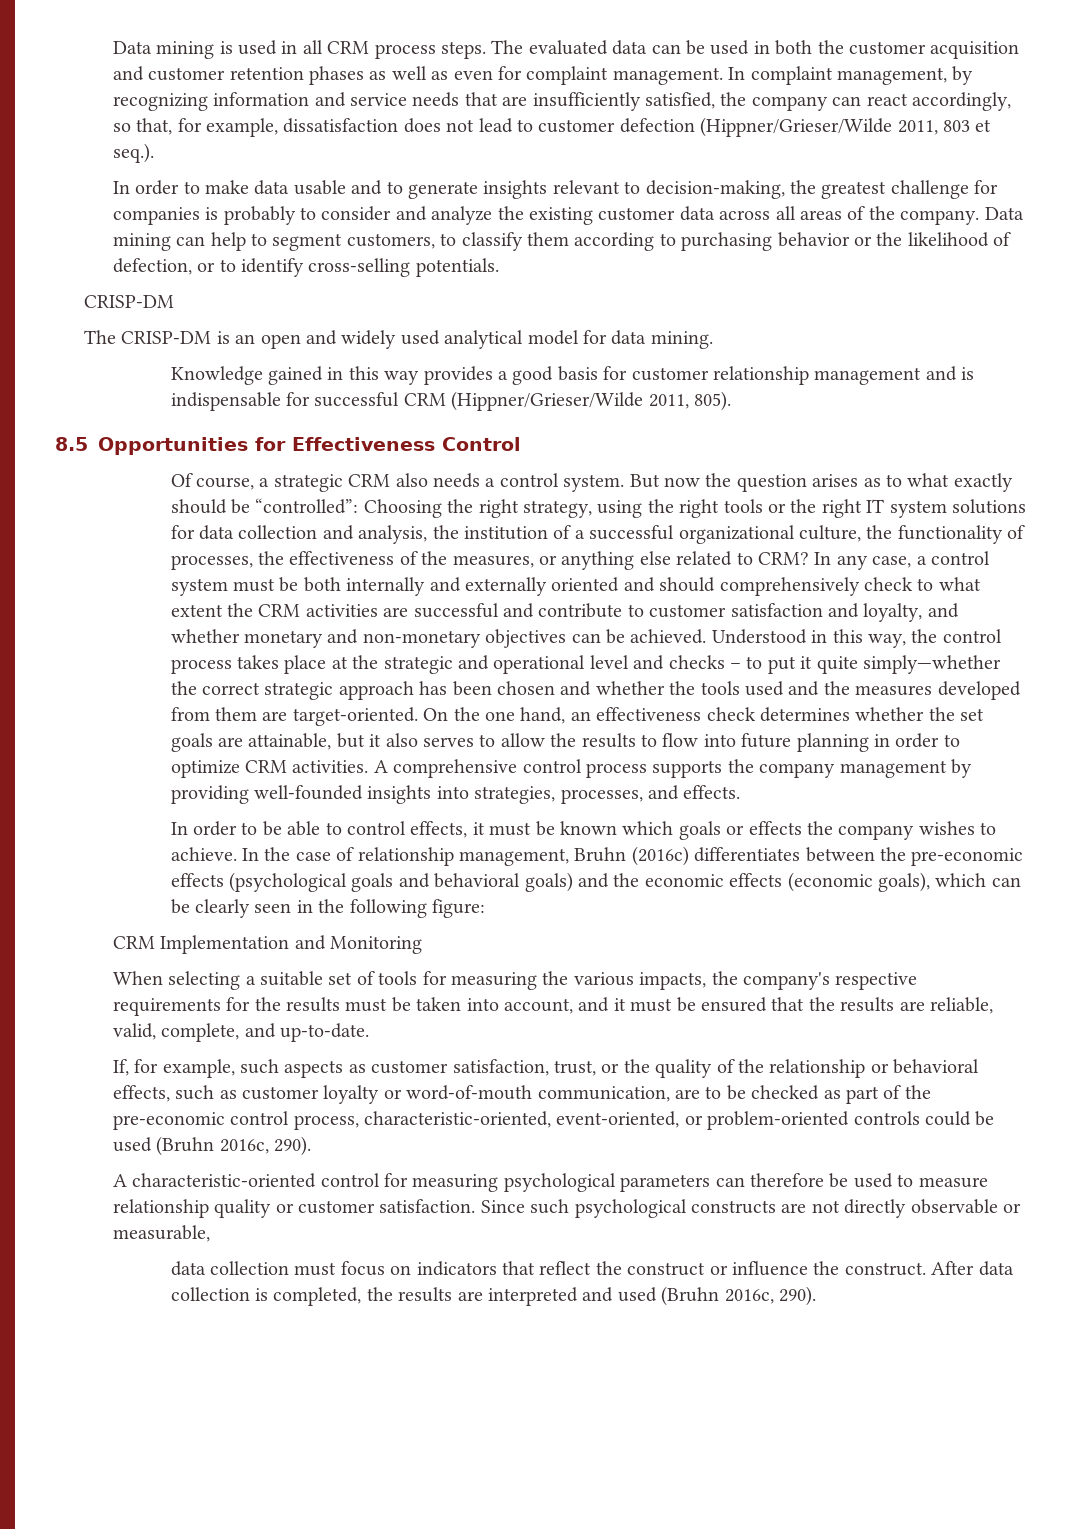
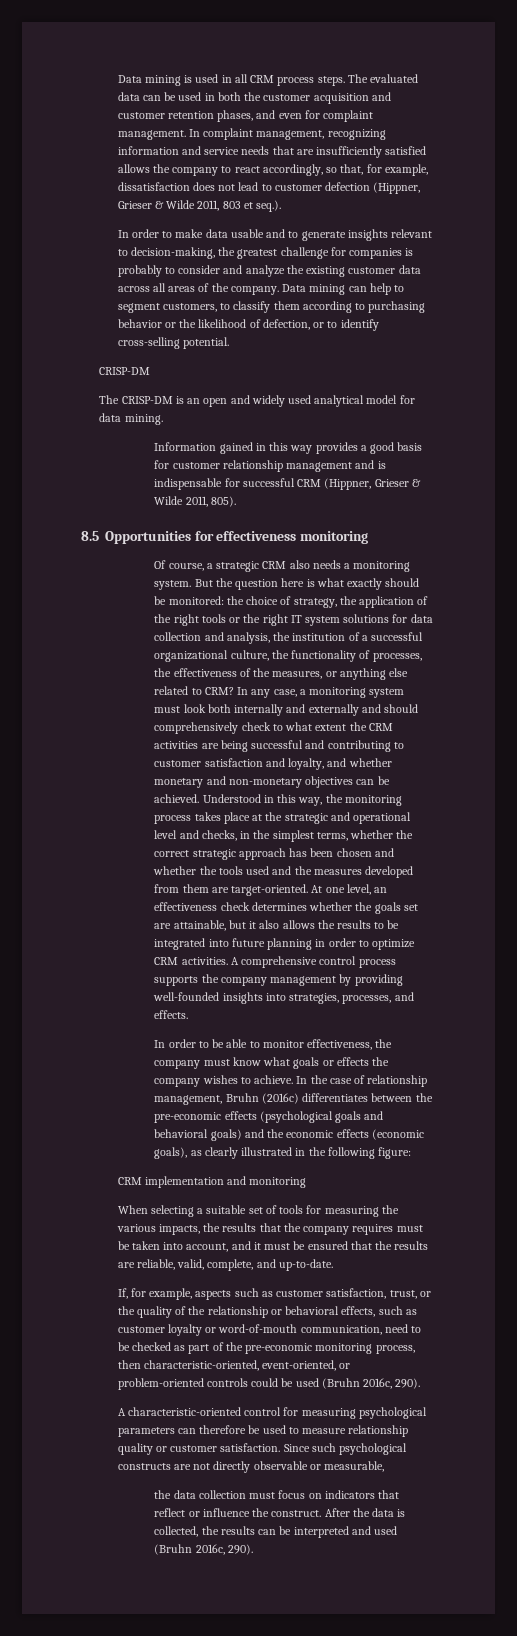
[308,66,449,85] phases as well as -> [217,110,276,122] phases, and
[952,66,974,85] by -> (325, 135) none
[644,92,862,111] satisfied, the company can -> [385,146,427,155] [117,164,232,176] satisfied allows the company to
[700,117,893,137] (Hippner/Grieser/Wilde -> [373,182,421,194] [117,200,196,209] (Hippner, Grieser & Wilde
[415,258,499,277] potentials. -> [182,337,229,349] potential.
[170,366,263,385] Knowledge -> [154,442,217,451] Information
[451,391,644,411] (Hippner/Grieser/Wilde -> [324,478,421,490] [154,496,184,505] (Hippner, Grieser & Wilde
[292,437,521,451] Effectiveness Control -> [216,531,368,544] effectiveness monitoring
[499,473,559,487] control -> [353,561,411,572] monitoring
[663,477,700,487] now -> (213, 583) none
[812,474,902,487] arises as to -> [281,578,315,587] here is
[255,498,643,518] “controlled”: Choosing the right strategy, using -> [168,596,429,608] monitored: the choice of strategy, the application of
[930,551,990,565] control -> [308,687,366,698] monitoring
[279,577,299,592] be -> [183,704,206,713] look
[551,577,620,592] oriented -> (359, 710) none
(409, 612) none -> [220,740,248,752] being
[538,603,623,618] contribute -> [327,740,391,752] contributing
[942,629,1002,643] control -> [344,795,402,806] monitoring
[668,655,1001,674] checks – to put it quite simply—whether -> [201,830,393,842] checks, in the simplest terms, whether
[423,707,566,724] On the one hand, -> [311,884,371,895] At one level,
[960,708,985,721] [170,733,213,752] set goals -> [374,902,418,914] goals set
[422,733,545,747] serves to allow -> [282,920,315,929] allows
[662,733,699,747] flow -> [387,920,400,929] [154,938,206,950] be integrated
[346,821,674,838] control effects, it must be known which -> [262,1039,393,1050] [154,1057,291,1069] monitor effectiveness, the company must know what
[935,873,1021,887] [170,899,292,918] which can be clearly seen -> [190,1147,293,1159] as clearly illustrated
[160,935,422,954] Implementation and Monitoring -> [144,1176,307,1188] implementation and monitoring
[742,972,918,990] [112,997,340,1016] company's respective requirements for the results -> [222,1223,394,1235] results that the company requires
[239,1059,344,1078] such aspects -> [195,1288,259,1300] aspects such
[674,1089,700,1099] are -> [384,1324,408,1333] need
[230,1111,359,1130] control process, -> [315,1343,415,1354] [117,1360,141,1369] monitoring process, then
(210, 1233) none -> [154,1490,172,1499] the
[595,1261,706,1276] the construct -> (186, 1512) none
[978,1261,1014,1276] [170,1287,483,1306] data collection is completed, the results are -> [352,1508,406,1517] [154,1526,292,1537] the data is collected, the results can be

